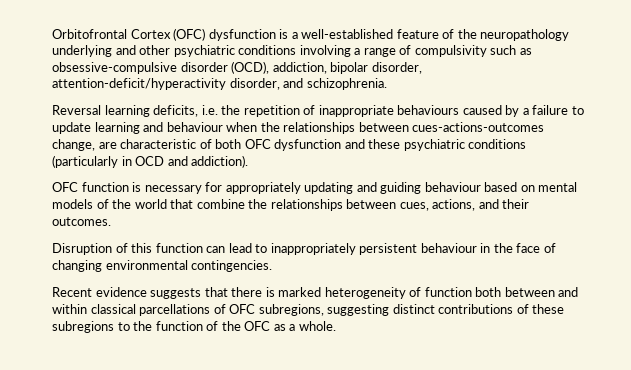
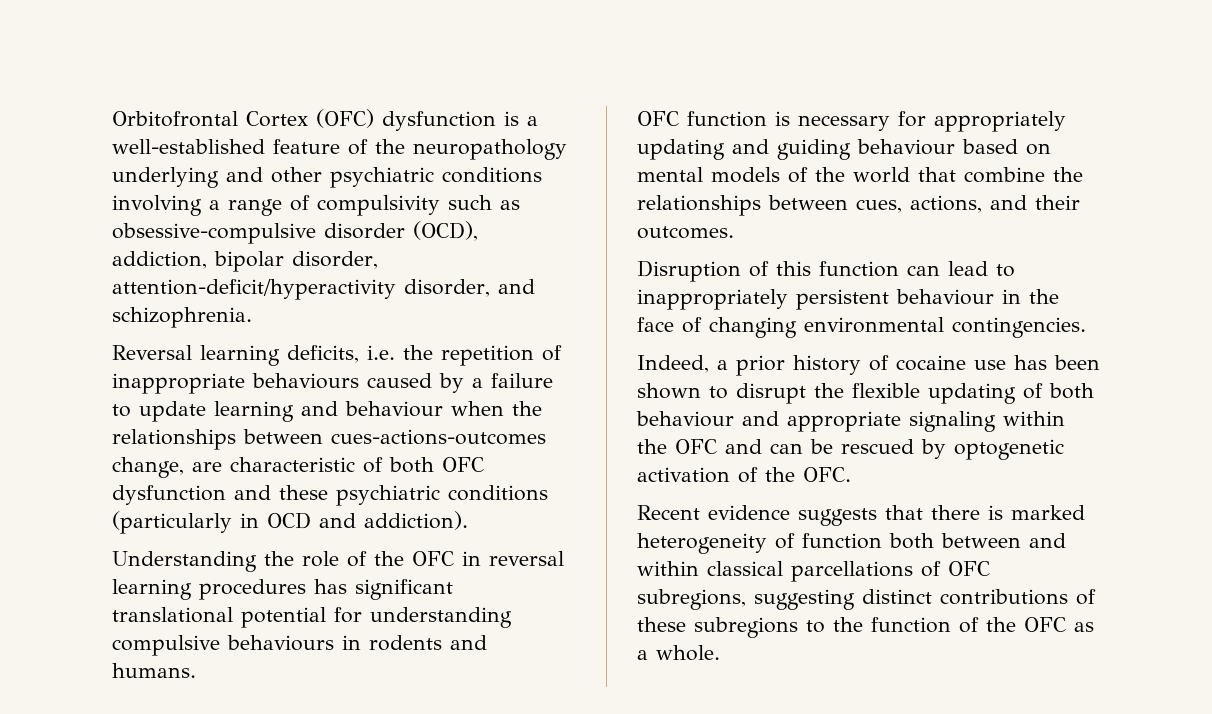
(249, 161) none -> [112,551,564,572] [112,579,453,600] [112,607,512,628] [112,635,487,656] [112,663,196,678] // Understanding the role of the OFC in reversal learning procedures has significant translational potential for understanding compulsive behaviours in rodents and humans.
(273, 266) none -> [637,355,1100,376] [637,383,1094,404] [636,411,1065,432] [637,439,1064,460] [637,467,851,483] // Indeed, a prior history of cocaine use has been shown to disrupt the flexible updating of both behaviour and appropriate signaling within the OFC and can be rescued by optogenetic activation of the OFC.

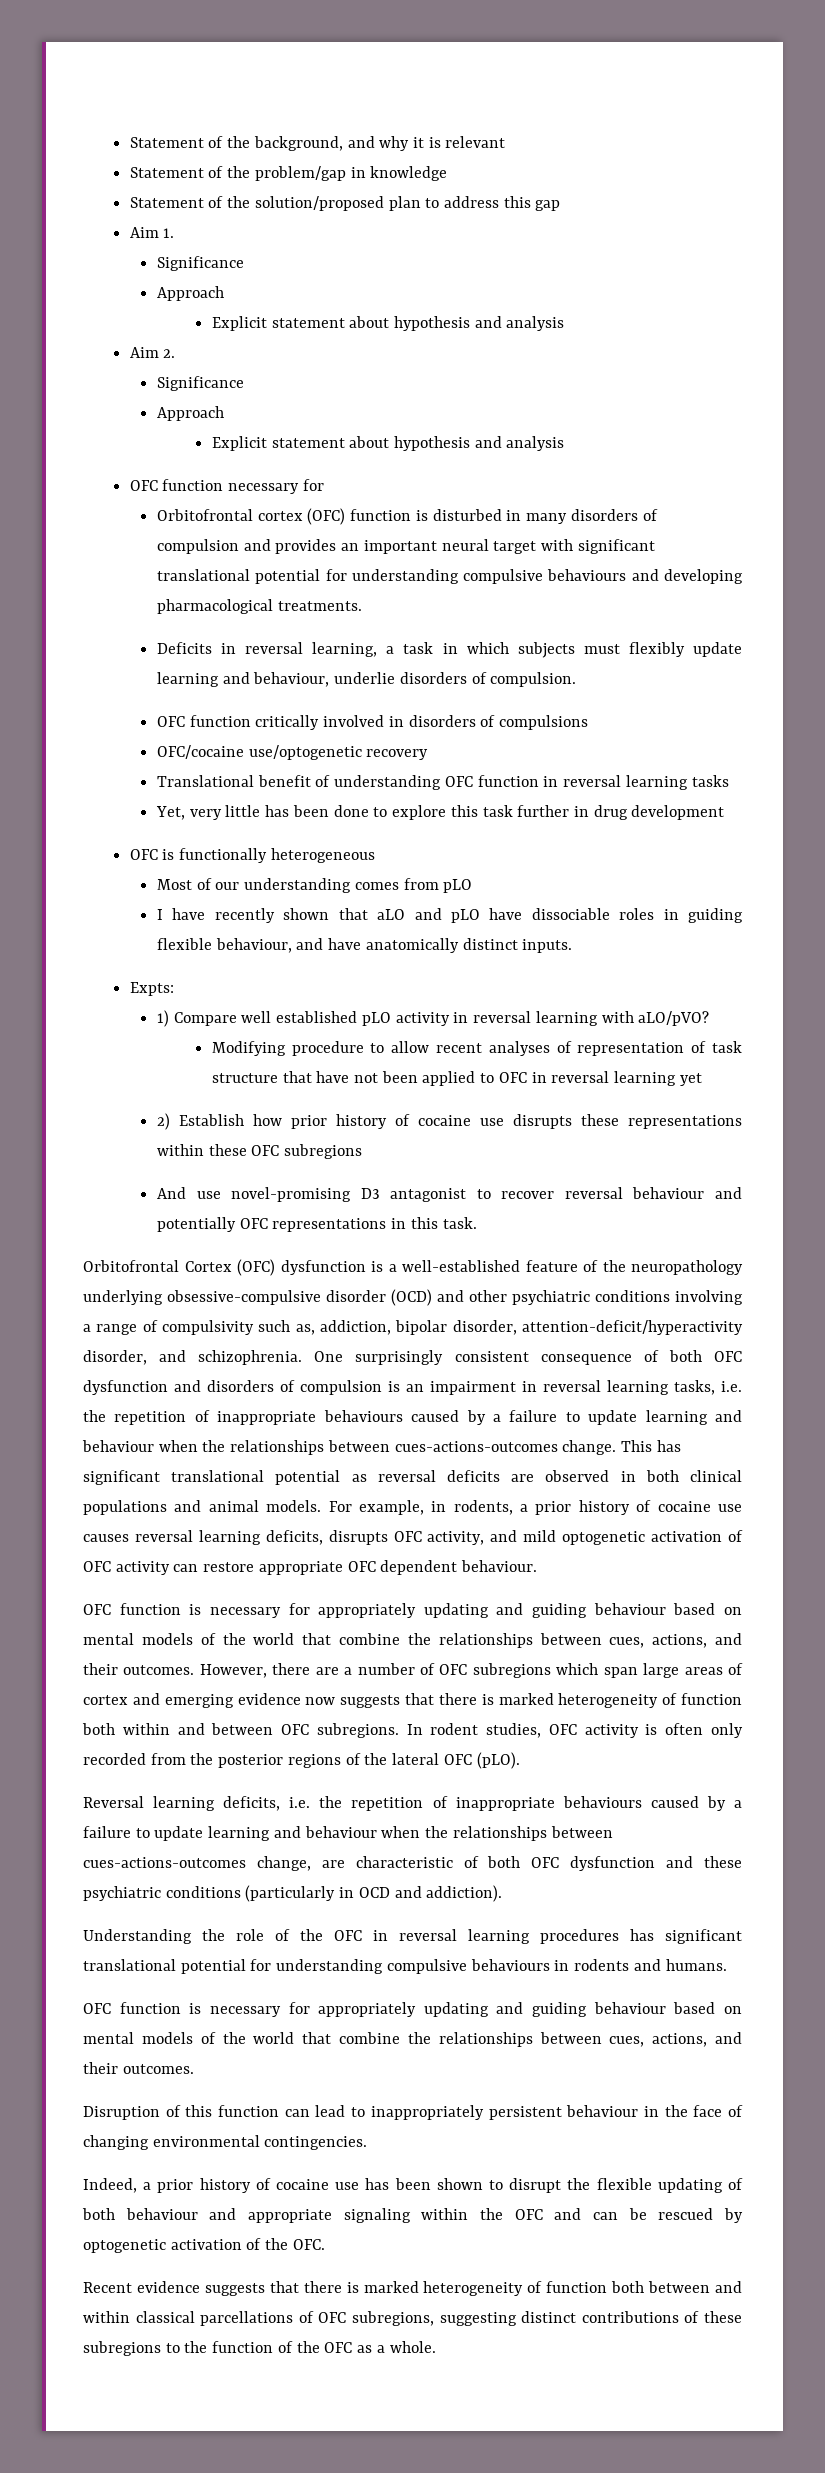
(112, 119) none -> [129,136,506,151] [129,166,448,181] [129,196,561,211] [129,227,175,238] [157,256,245,271] [157,286,225,301] [211,316,565,331] [129,347,176,358] [157,376,245,391] [157,406,225,421] [211,436,565,451] [129,479,324,494] [157,508,658,525] [157,539,655,554] [157,569,743,584] [157,599,362,614] [157,642,742,658] [157,672,577,687] [157,715,589,730] [157,745,429,760] [157,775,729,790] [156,805,725,820] [129,848,375,863] [157,878,473,893] [157,908,743,923] [157,938,573,953] [129,982,174,996] [157,1010,710,1027] [211,1041,742,1056] [211,1071,702,1086] [157,1113,742,1130] [157,1144,363,1159] [157,1187,742,1202] [157,1217,477,1232] Statement of the background, and why it is relevant // Statement of the problem/gap in knowledge // Statement of the solution/proposed plan to address this gap // Aim 1. // Significance // Approach // Explicit statement about hypothesis and analysis // Aim 2. // Significance // Approach // Explicit statement about hypothesis and analysis // OFC function necessary for // Orbitofrontal cortex (OFC) function is disturbed in many disorders of compulsion and provides an important neural target with significant translational potential for understanding compulsive behaviours and developing pharmacological treatments. // Deficits in reversal learning, a task in which subjects must flexibly update learning and behaviour, underlie disorders of compulsion. // OFC function critically involved in disorders of compulsions // OFC/cocaine use/optogenetic recovery // Translational benefit of understanding OFC function in reversal learning tasks // Yet, very little has been done to explore this task further in drug development // OFC is functionally heterogeneous // Most of our understanding comes from pLO // I have recently shown that aLO and pLO have dissociable roles in guiding flexible behaviour, and have anatomically distinct inputs. // Expts: // 1) Compare well established pLO activity in reversal learning with aLO/pVO? // Modifying procedure to allow recent analyses of representation of task structure that have not been applied to OFC in reversal learning yet // 2) Establish how prior history of cocaine use disrupts these representations within these OFC subregions // And use novel-promising D3 antagonist to recover reversal behaviour and potentially OFC representations in this task. //
(219, 177) none -> [167,1289,432,1306] obsessive-compulsive disorder (OCD)
[500,200,520,210] [112,221,478,244] as obsessive-compulsive disorder (OCD), -> [295,1324,315,1335] as,
(252, 317) none -> [314,1350,742,1365] [83,1380,742,1395] [83,1410,742,1425] [82,1440,681,1455] [83,1470,742,1485] [83,1500,743,1515] [83,1530,743,1545] [83,1560,538,1575] [83,1603,742,1618] [83,1633,743,1648] [83,1663,744,1678] [83,1693,742,1708] [82,1723,743,1738] [83,1752,520,1769] One surprisingly consistent consequence of both OFC dysfunction and disorders of compulsion is an impairment in reversal learning tasks, i.e. the repetition of inappropriate behaviours caused by a failure to update learning and behaviour when the relationships between cues-actions-outcomes change. This has significant translational potential as reversal deficits are observed in both clinical populations and animal models. For example, in rodents, a prior history of cocaine use causes reversal learning deficits, disrupts OFC activity, and mild optogenetic activation of OFC activity can restore appropriate OFC dependent behaviour. // OFC function is necessary for appropriately updating and guiding behaviour based on mental models of the world that combine the relationships between cues, actions, and their outcomes. However, there are a number of OFC subregions which span large areas of cortex and emerging evidence now suggests that there is marked heterogeneity of function both within and between OFC subregions. In rodent studies, OFC activity is often only recorded from the posterior regions of the lateral OFC (pLO).

